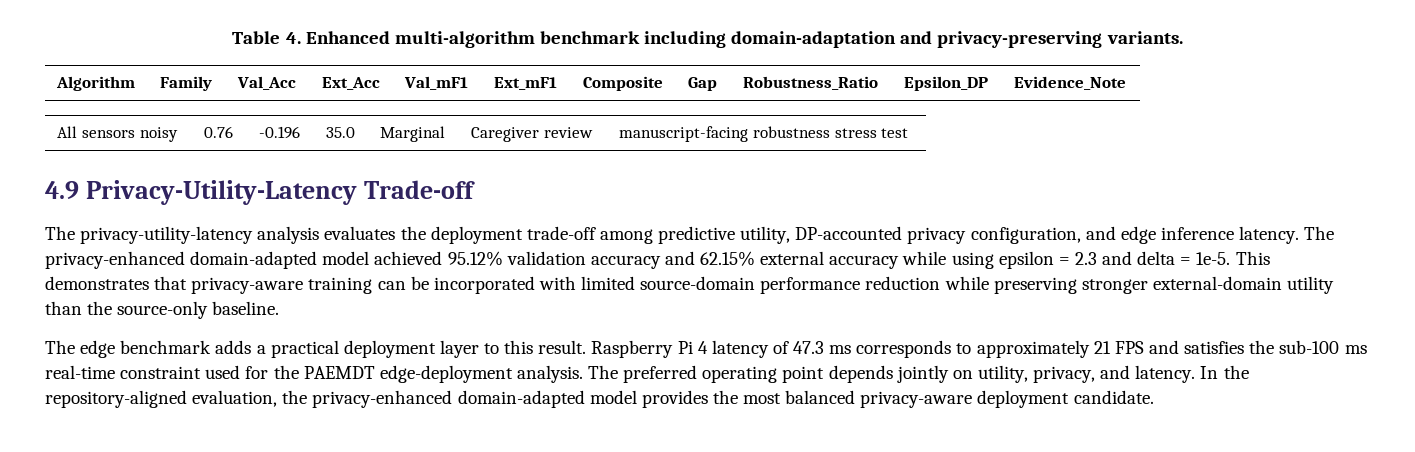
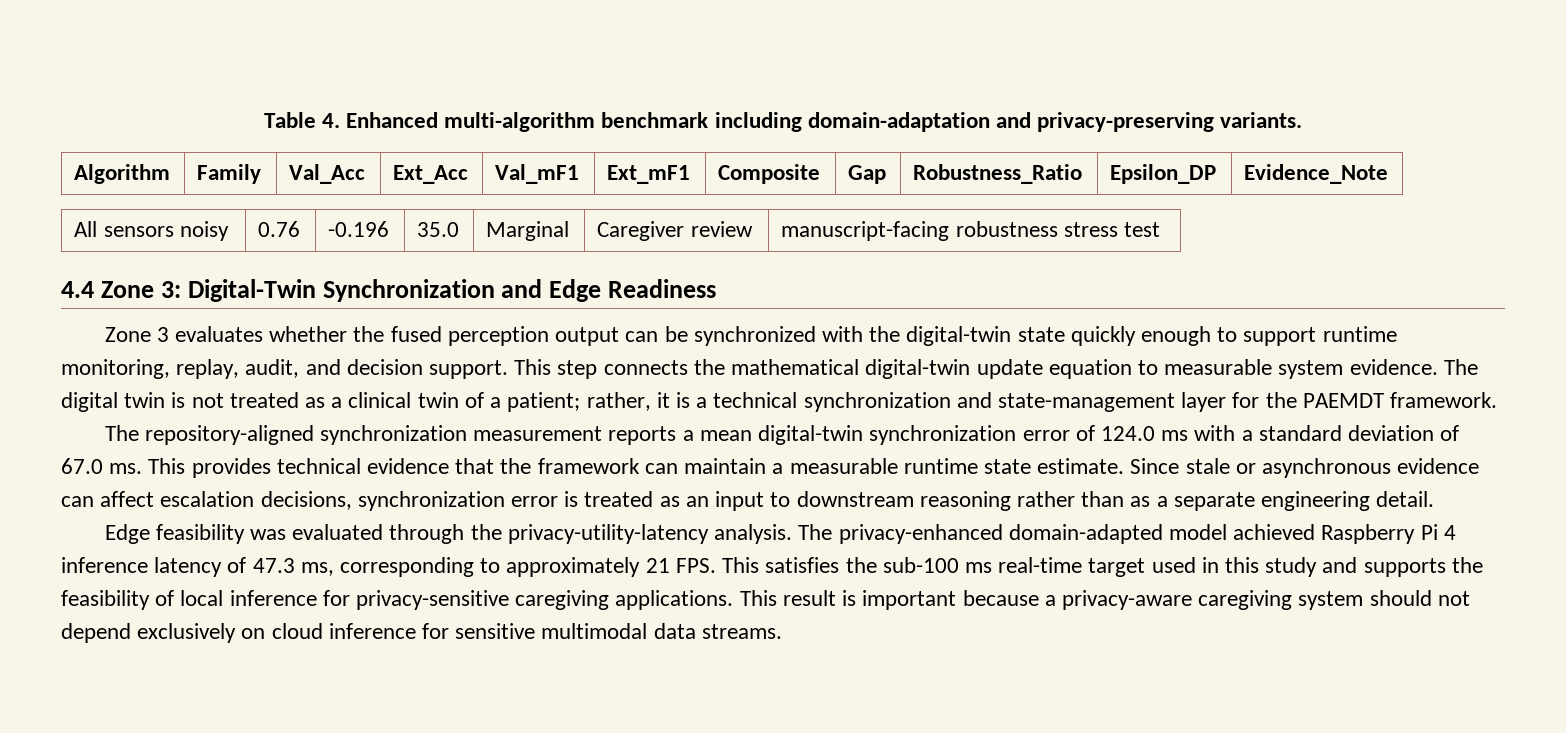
[45,180,475,205] [45,226,1300,244] 4.9 Privacy-Utility-Latency Trade-off // The privacy-utility-latency analysis evaluates the deployment trade-off among predictive utility, DP-accounted privacy configuration, and edge inference latency. -> [61,279,717,302] [104,326,1397,346] [61,359,1478,379] [61,392,1498,412] [104,425,1460,445] [61,458,1480,478] [61,491,1435,511] [104,524,793,544] 4.4 Zone 3: Digital-Twin Synchronization and Edge Readiness // Zone 3 evaluates whether the fused perception output can be synchronized with the digital-twin state quickly enough to support runtime monitoring, replay, audit, and decision support. This step connects the mathematical digital-twin update equation to measurable system evidence. The digital twin is not treated as a clinical twin of a patient; rather, it is a technical synchronization and state-management layer for the PAEMDT framework. // The repository-aligned synchronization measurement reports a mean digital-twin synchronization error of 124.0 ms with a standard deviation of 67.0 ms. This provides technical evidence that the framework can maintain a measurable runtime state estimate. Since stale or asynchronous evidence can affect escalation decisions, synchronization error is treated as an input to downstream reasoning rather than as a separate engineering detail. // Edge feasibility was evaluated through the privacy-utility-latency analysis.
[447,251,1270,269] [45,276,1335,294] [45,301,280,319] [45,340,587,358] 95.12% validation accuracy and 62.15% external accuracy while using epsilon = 2.3 and delta = 1e-5. This demonstrates that privacy-aware training can be incorporated with limited source-domain performance reduction while preserving stronger external-domain utility than the source-only baseline. // The edge benchmark adds a practical deployment layer to this result. -> (1316, 532) none
(708, 347) none -> [61,557,148,573] inference
[829,340,952,358] ms corresponds -> [300,557,475,577] ms, corresponding
[1114,340,1179,354] FPS and -> [675,557,760,573] FPS. This
[120,365,1249,383] [45,390,1154,408] constraint used for the PAEMDT edge-deployment analysis. The preferred operating point depends jointly on utility, privacy, and latency. In the repository-aligned evaluation, the privacy-enhanced domain-adapted model provides the most balanced privacy-aware deployment candidate. -> [1088,557,1483,577] [61,590,1470,610] [61,623,782,643] target used in this study and supports the feasibility of local inference for privacy-sensitive caregiving applications. This result is important because a privacy-aware caregiving system should not depend exclusively on cloud inference for sensitive multimodal data streams.

